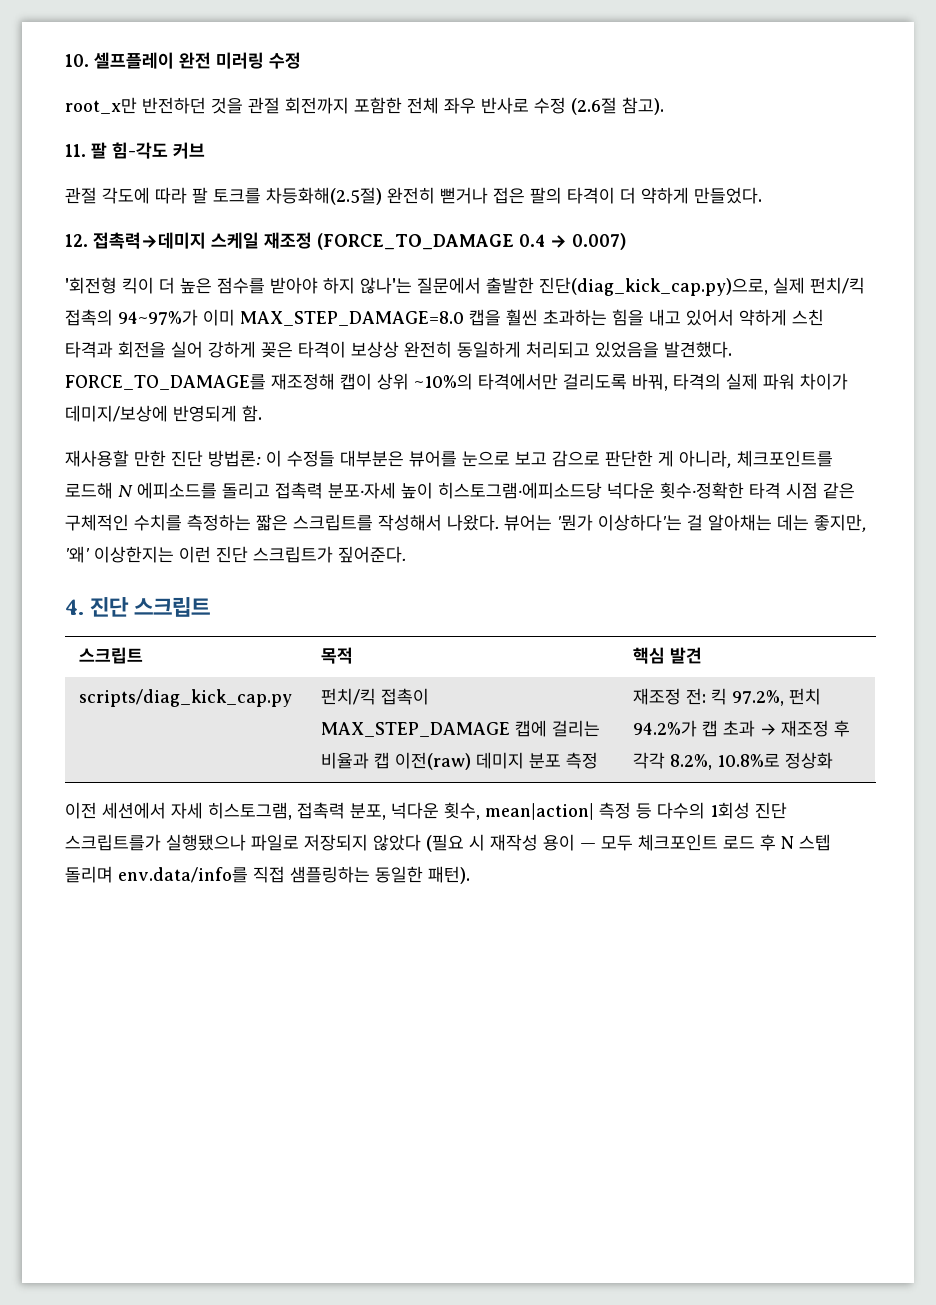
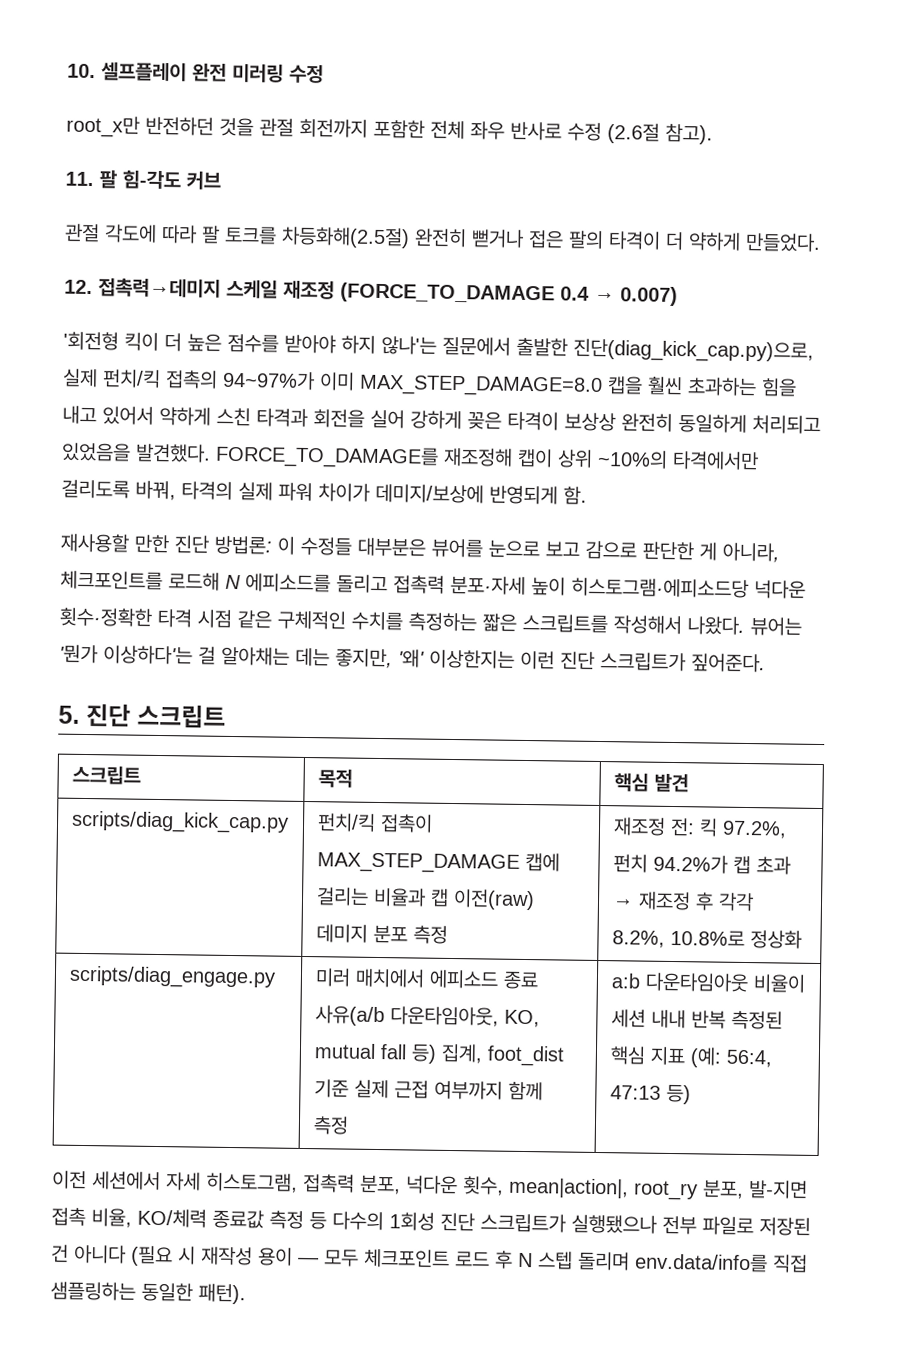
[65,599,84,615] 4. -> [58,705,80,724] 5.
(834, 760) none -> [68,965,276,989] [314,968,539,990] [314,1005,540,1028] [313,1043,565,1067] [313,1079,543,1101] [312,1116,349,1135] [610,972,806,993] [610,1009,783,1030] [609,1046,773,1068] [609,1083,691,1105] // scripts/diag_engage.py | 미러 매치에서 에피소드 종료 사유(a/b 다운타임아웃, KO, mutual fall 등) 집계, foot_dist 기준 실제 근접 여부까지 함께 측정 | a:b 다운타임아웃 비율이 세션 내내 반복 측정된 핵심 지표 (예: 56:4, 47:13 등)
[485,803,594,820] mean|action| -> [508,1177,808,1201] [51,1207,264,1229] mean|action|, root_ry 분포, 발-지면 접촉 비율, KO/체력 종료값
[65,834,421,851] 스크립트를가 실행됐으나 파일로 저장되지 않았다 -> [480,1213,811,1236] [51,1244,127,1264] 스크립트가 실행됐으나 전부 파일로 저장된 건 아니다

